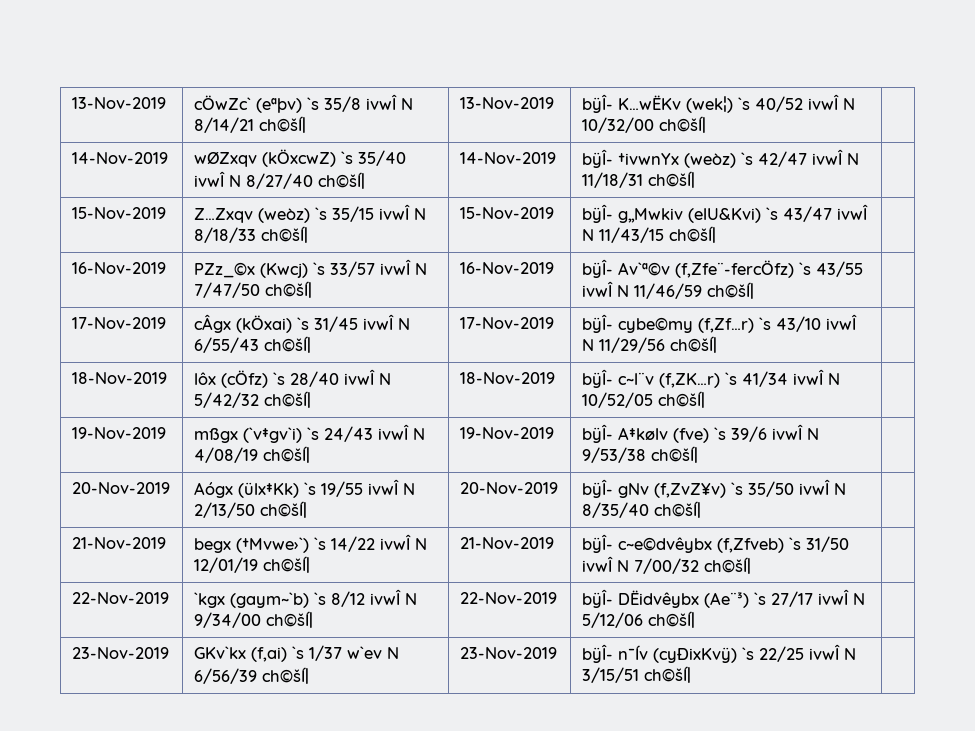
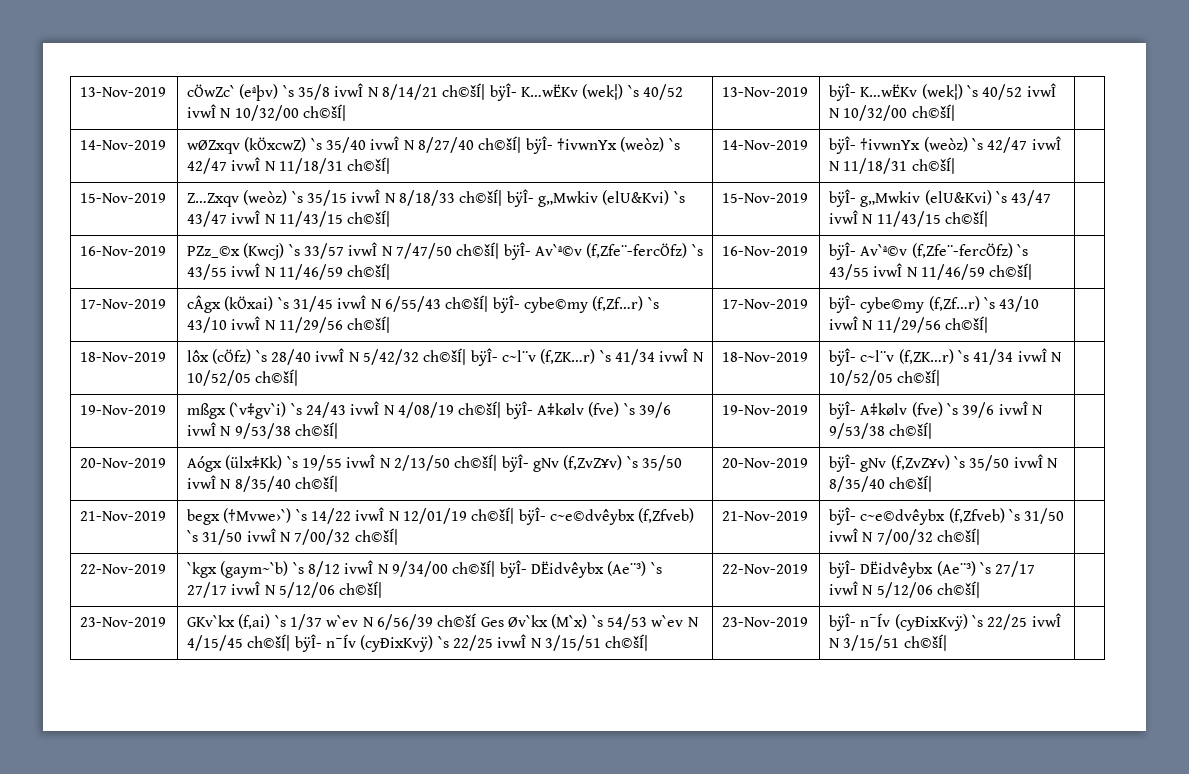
(306, 124) none -> [489,83,683,101] [187,104,347,121] bÿÎ- K…wËKv (wek¦) `s 40/52 ivwÎ N 10/32/00 ch©šÍ|
(365, 180) none -> [525,136,680,154] [187,157,391,174] bÿÎ- †ivwnYx (weòz) `s 42/47 ivwÎ N 11/18/31 ch©šÍ|
(308, 234) none -> [506,189,685,207] [187,210,391,227] bÿÎ- g„Mwkiv (elU&Kvi) `s 43/47 ivwÎ N 11/43/15 ch©šÍ|
(312, 289) none -> [503,242,703,260] [187,263,391,280] bÿÎ- Av`ª©v (f‚Zfe¨-fercÖfz) `s 43/55 ivwÎ N 11/46/59 ch©šÍ|
(311, 344) none -> [492,295,659,313] [187,316,391,333] bÿÎ- cybe©my (f‚Zf…r) `s 43/10 ivwÎ N 11/29/56 ch©šÍ|
(311, 399) none -> [470,348,704,366] [187,369,299,386] bÿÎ- c~l¨v (f‚ZK…r) `s 41/34 ivwÎ N 10/52/05 ch©šÍ|
(310, 454) none -> [505,401,671,419] [187,422,339,439] bÿÎ- A‡kølv (fve) `s 39/6 ivwÎ N 9/53/38 ch©šÍ|
(307, 509) none -> [501,454,682,472] [187,475,339,492] bÿÎ- gNv (f‚ZvZ¥v) `s 35/50 ivwÎ N 8/35/40 ch©šÍ|
(310, 564) none -> [518,507,695,525] [187,528,398,545] bÿÎ- c~e©dvêybx (f‚Zfveb) `s 31/50 ivwÎ N 7/00/32 ch©šÍ|
(313, 619) none -> [499,560,662,578] [187,581,383,598] bÿÎ- DËidvêybx (Ae¨³) `s 27/17 ivwÎ N 5/12/06 ch©šÍ|
(257, 676) none -> [437,613,699,630] [187,634,602,652] ch©šÍ Ges Øv`kx (M`x) `s 54/53 w`ev N 4/15/45 ch©šÍ| bÿÎ- n¯Ív (cyÐixKvÿ) `s 22/25 ivwÎ N 3/15/51

